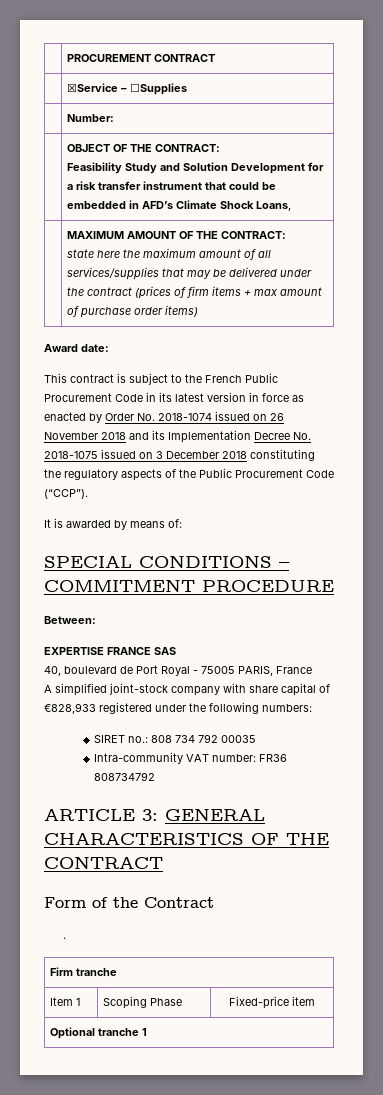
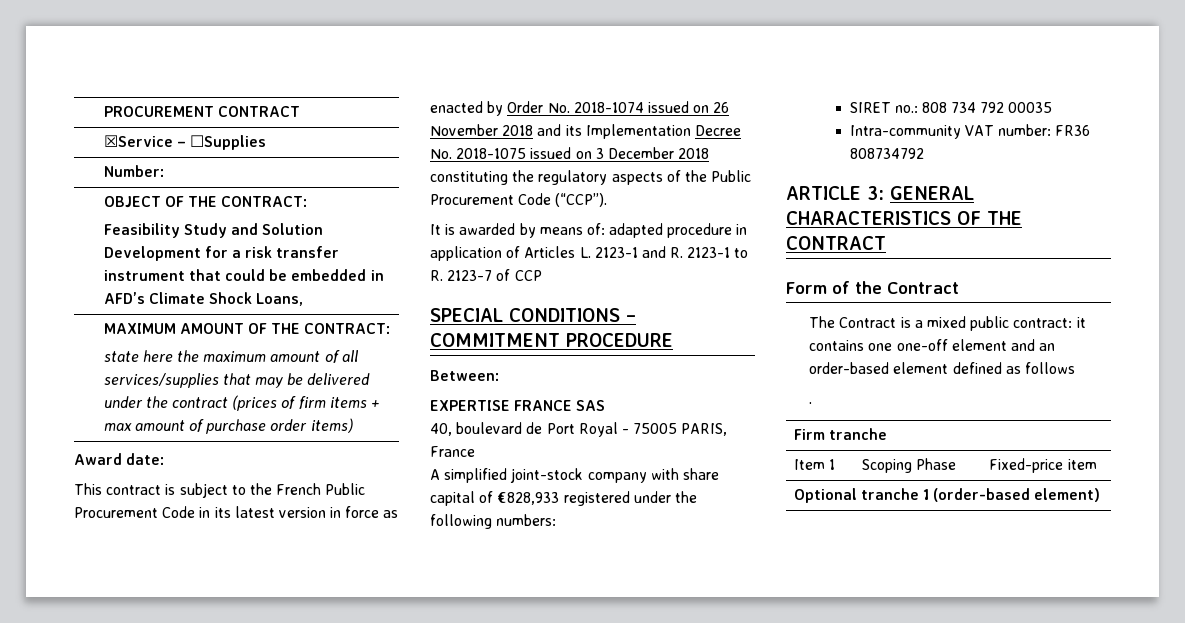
(182, 523) none -> [609,223,748,238] [430,246,749,261] [430,269,542,281] adapted procedure in application of Articles L. 2123-1 and R. 2123-1 to R. 2123-7 of CCP
(214, 902) none -> [809,316,1086,331] [809,339,1056,351] [809,362,1075,374] // The Contract is a mixed public contract: it contains one one-off element and an order-based element defined as follows
(147, 1032) none -> [933,488,1101,502] (order-based element)

